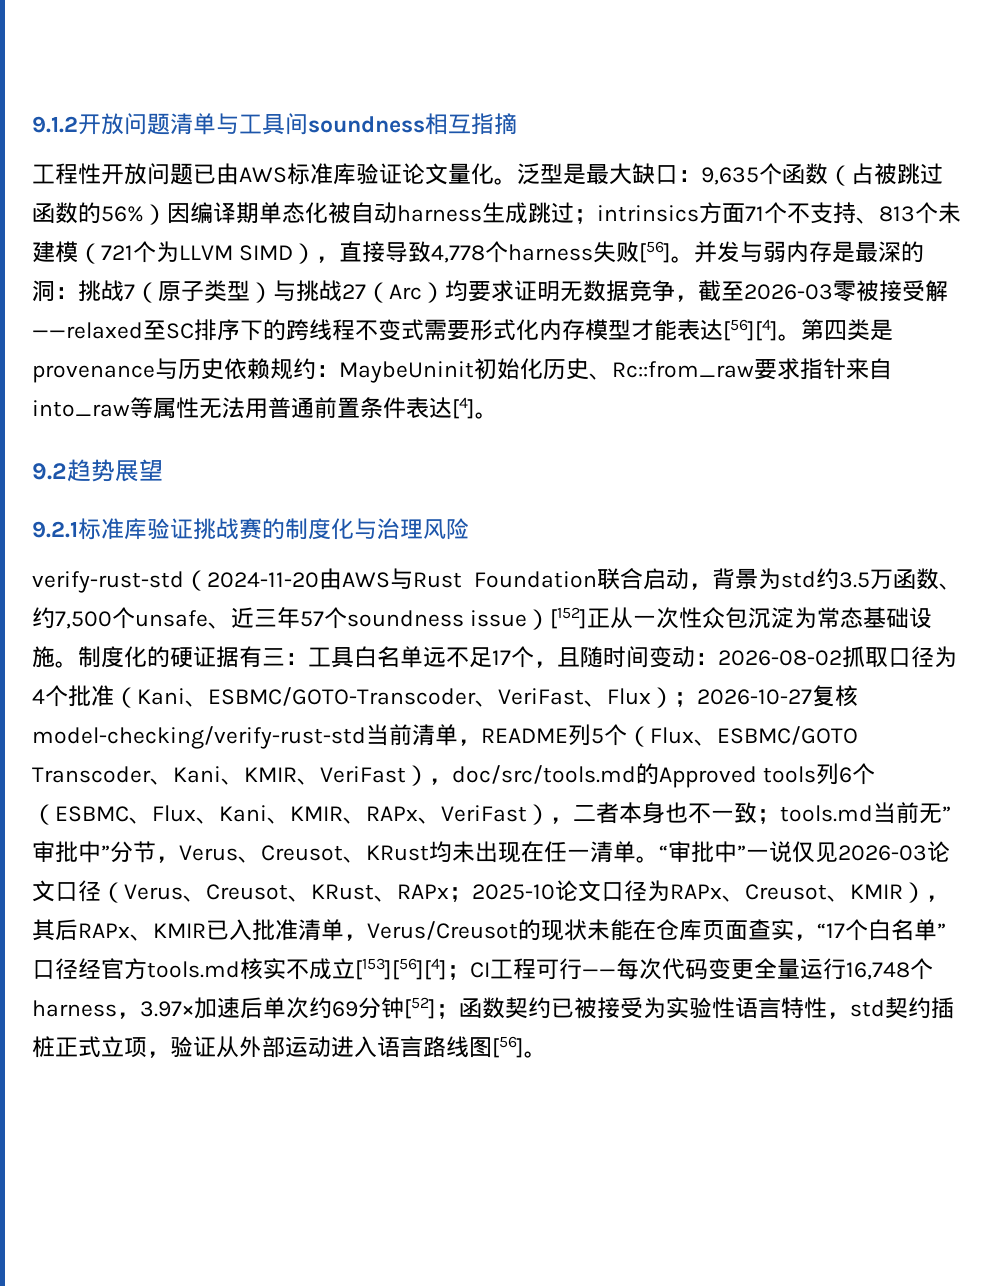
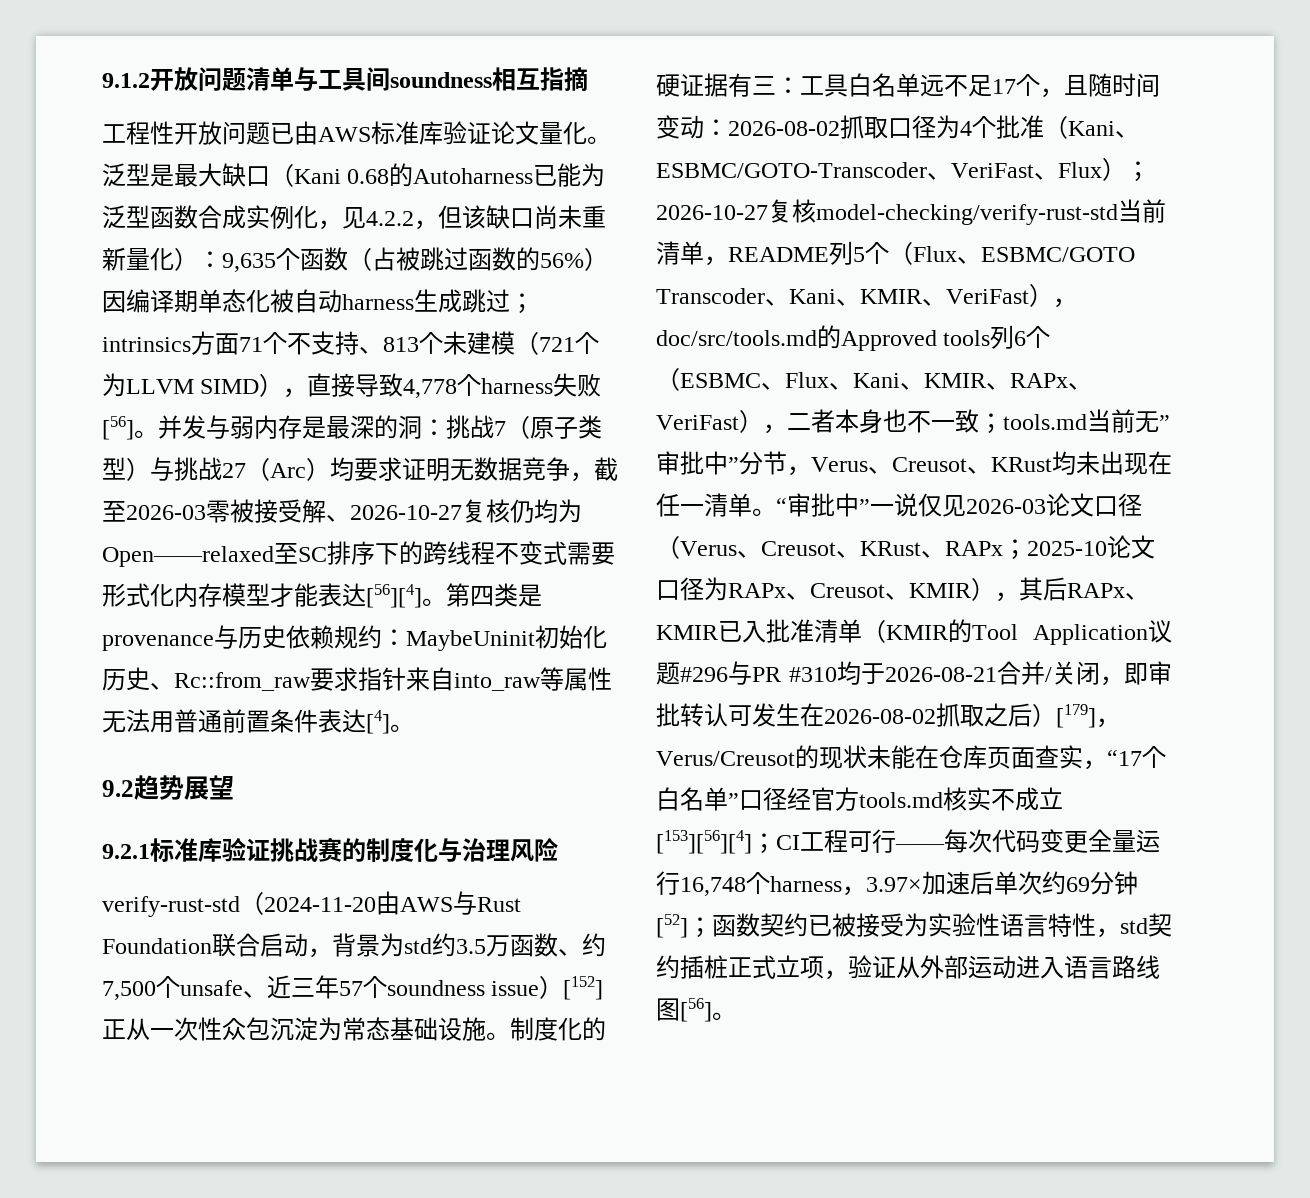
(678, 174) none -> [270,163,606,187] [102,205,606,230] [102,247,198,271] （Kani 0.68的Autoharness已能为泛型函数合成实例化，见4.2.2，但该缺口尚未重新量化）
[32,322,143,339] ——relaxed -> [326,499,582,523] [102,546,274,567] 、2026-10-27复核仍均为Open——relaxed
(344, 930) none -> [862,619,1172,645] [656,661,1172,686] [656,703,1096,728] （KMIR的Tool Application议题#296与PR #310均于2026-08-21合并/关闭，即审批转认可发生在2026-08-02抓取之后）[179]

